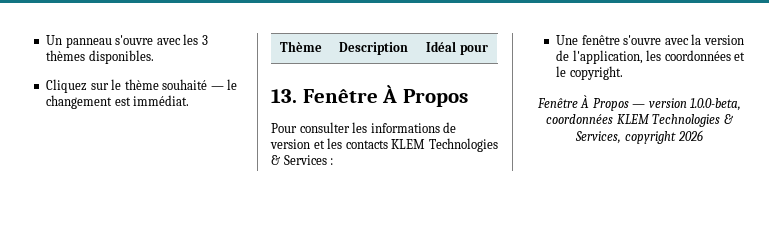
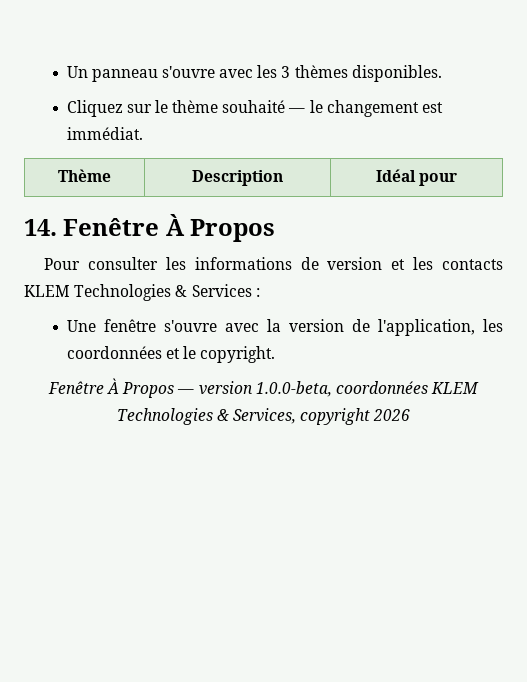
[271,89,297,103] 13. -> [24,219,57,236] 14.

